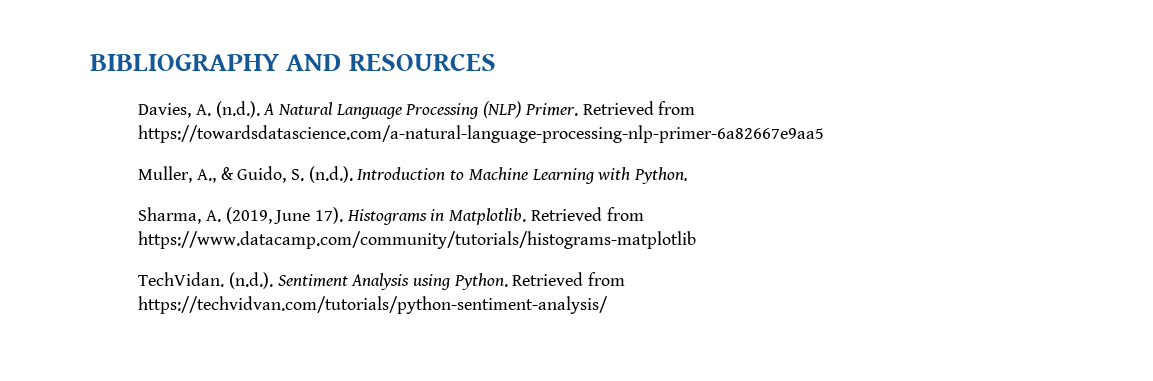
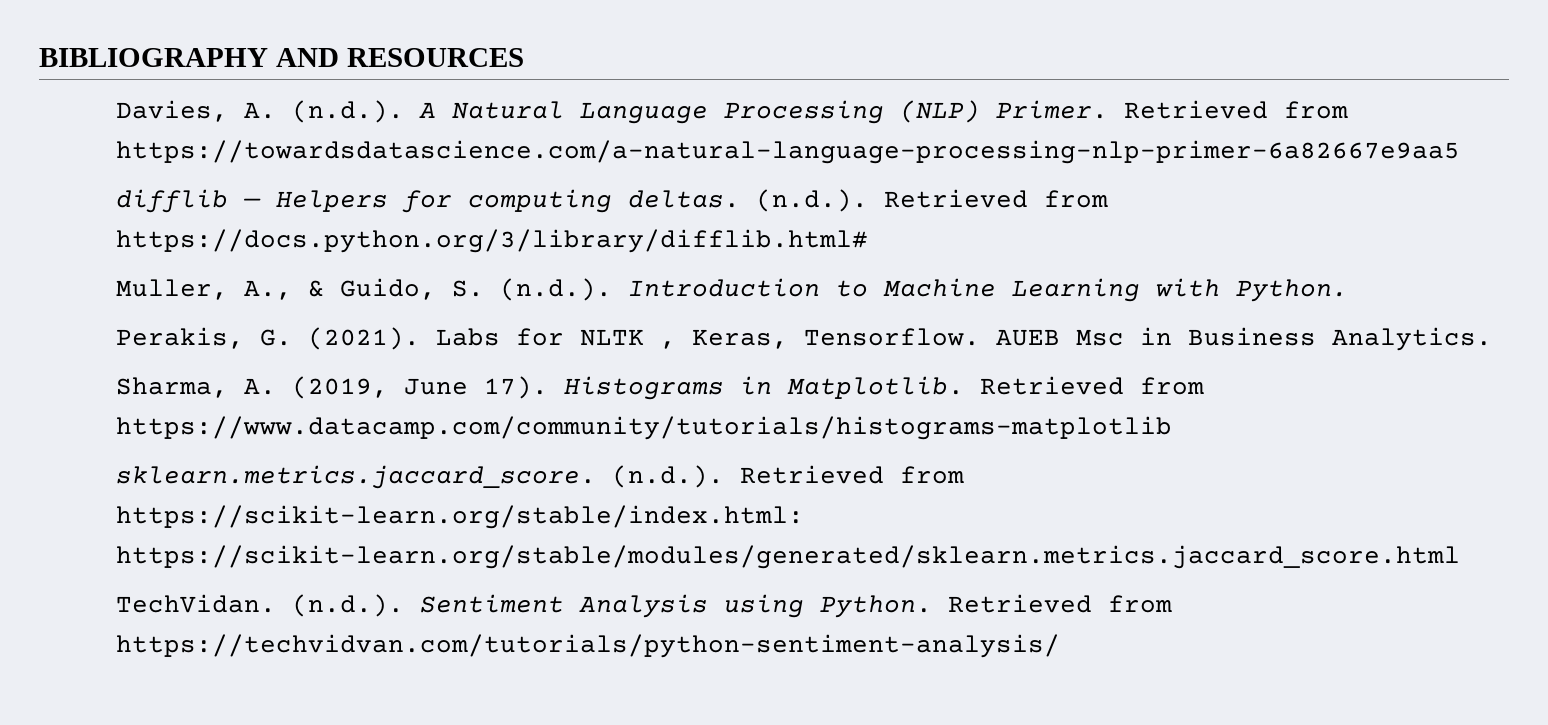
(825, 134) none -> [115,189,1108,213] [115,229,868,253] // difflib — Helpers for computing deltas. (n.d.). Retrieved from https://docs.python.org/3/library/difflib.html#
(689, 175) none -> [115,327,1492,351] // Perakis, G. (2021). Labs for NLTK , Keras, Tensorflow. AUEB Msc in Business Analytics.
(697, 240) none -> [115,465,964,489] [115,505,804,529] [115,545,1460,569] // sklearn.metrics.jaccard_score. (n.d.). Retrieved from https://scikit-learn.org/stable/index.html: https://scikit-learn.org/stable/modules/generated/sklearn.metrics.jaccard_score.html

